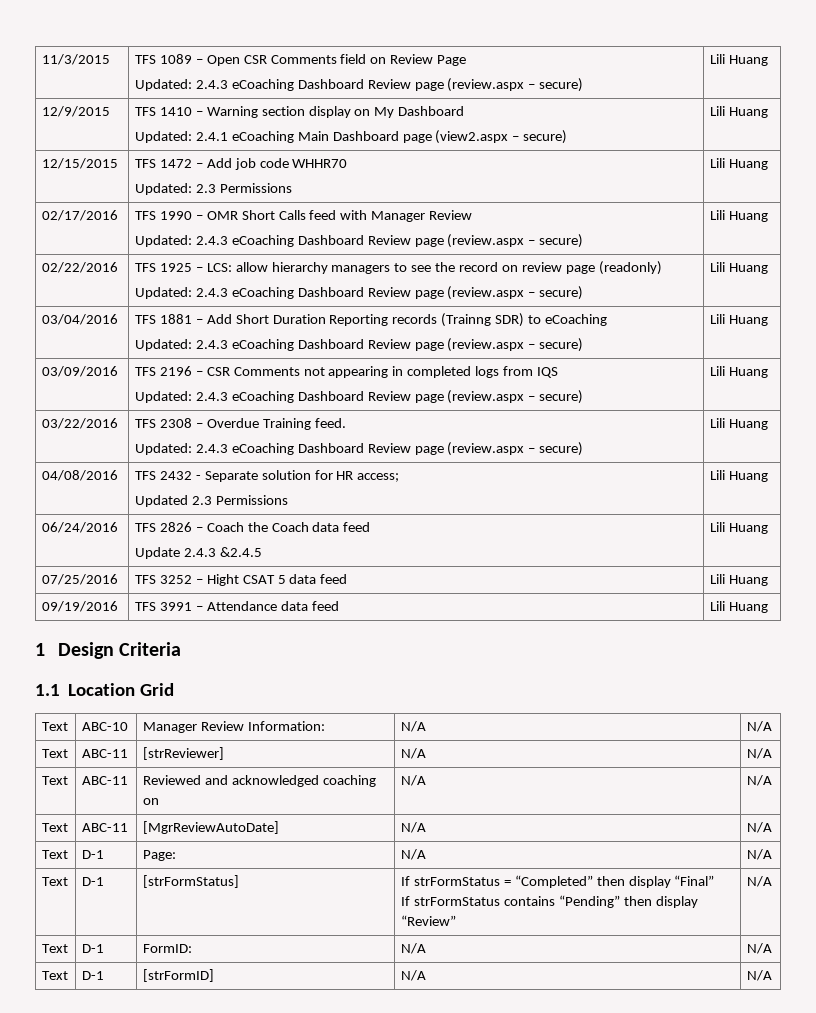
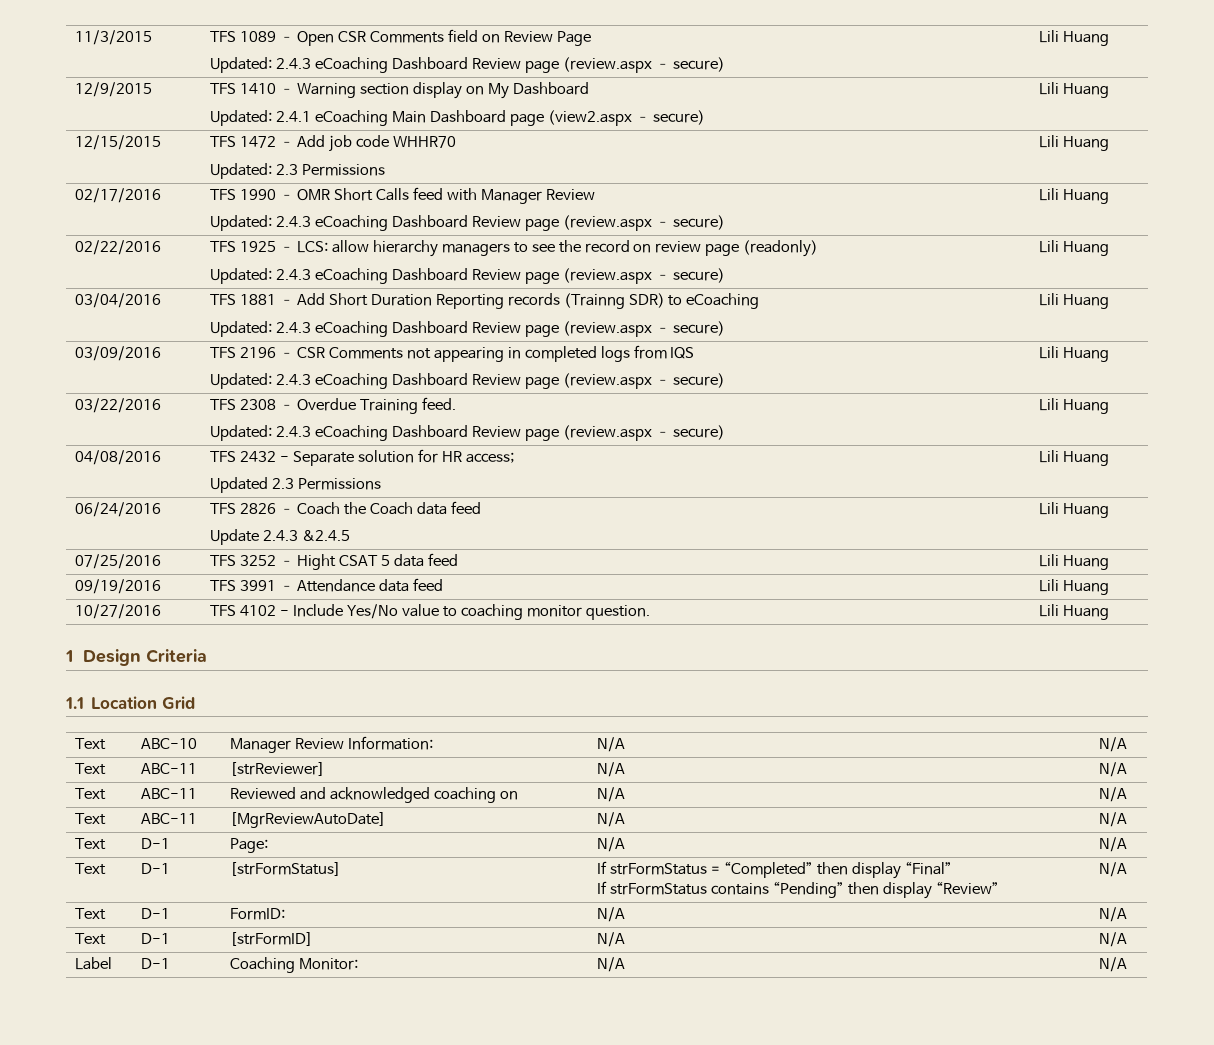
(768, 607) none -> [75,604,162,619] [210,604,650,620] [1039,604,1110,620] // 10/27/2016 | TFS 4102 - Include Yes/No value to coaching monitor question. | Lili Huang
(772, 975) none -> [75,957,113,970] [141,958,171,969] [230,957,359,973] [597,957,626,972] [1099,957,1128,972] // Label | D-1 | Coaching Monitor: | N/A | N/A

